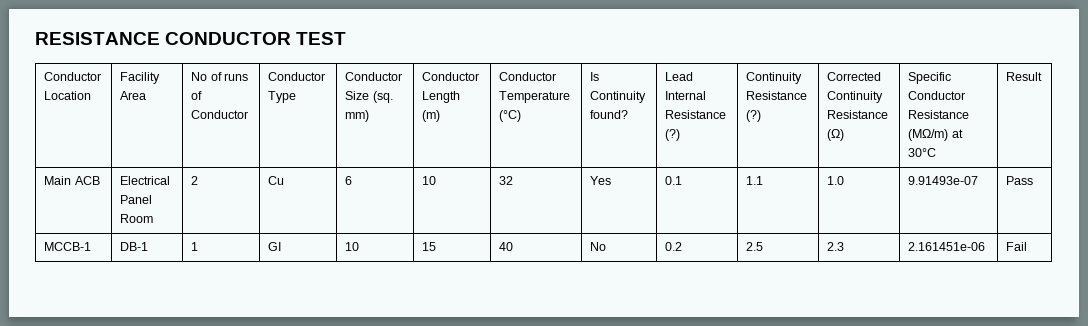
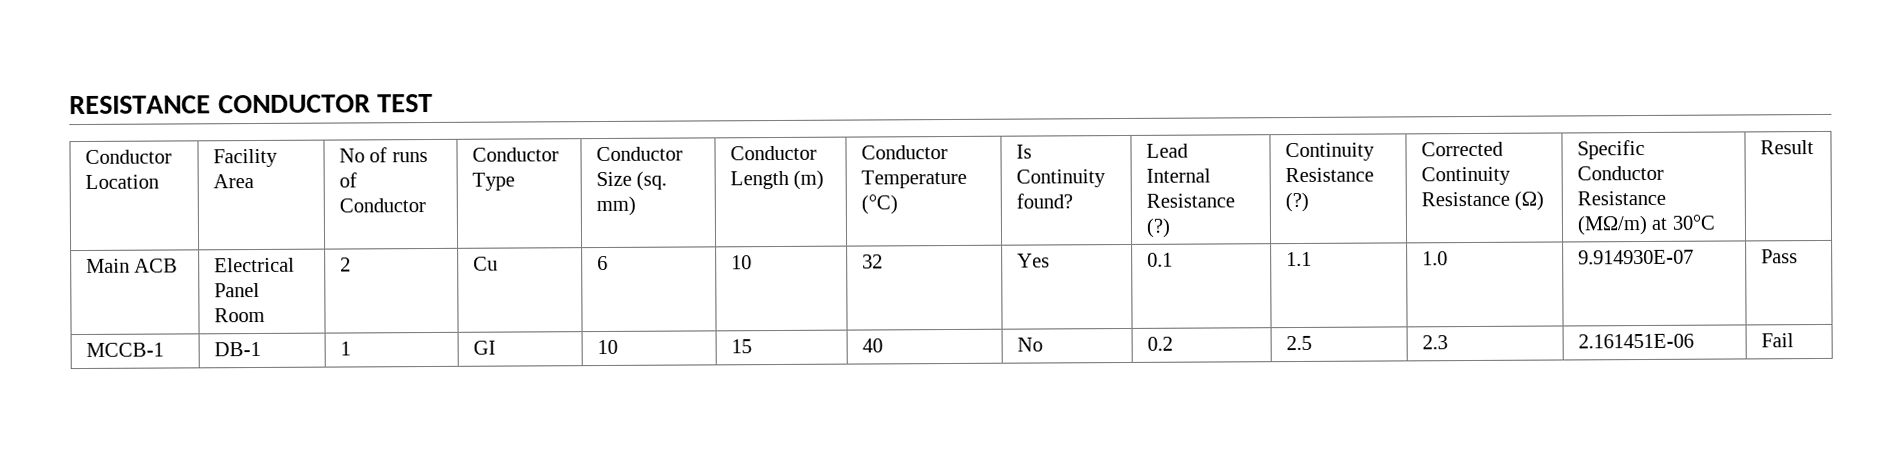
[908,176,979,185] 9.91493e-07 -> [1577,249,1694,265] 9.914930E-07
[908,242,986,251] 2.161451e-06 -> [1577,333,1694,349] 2.161451E-06

